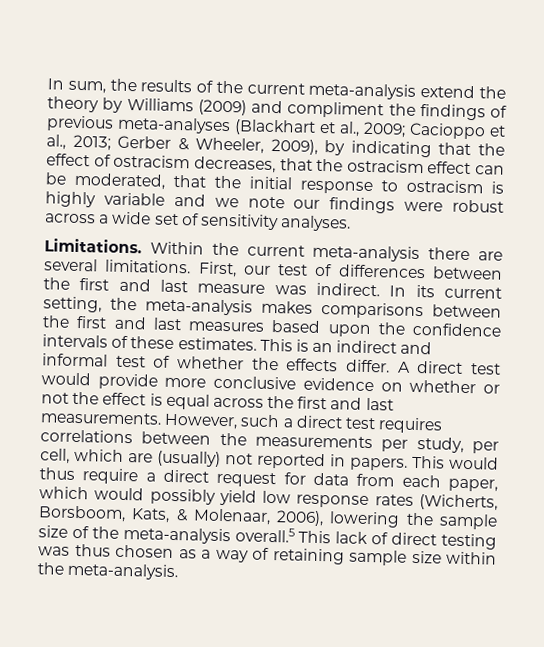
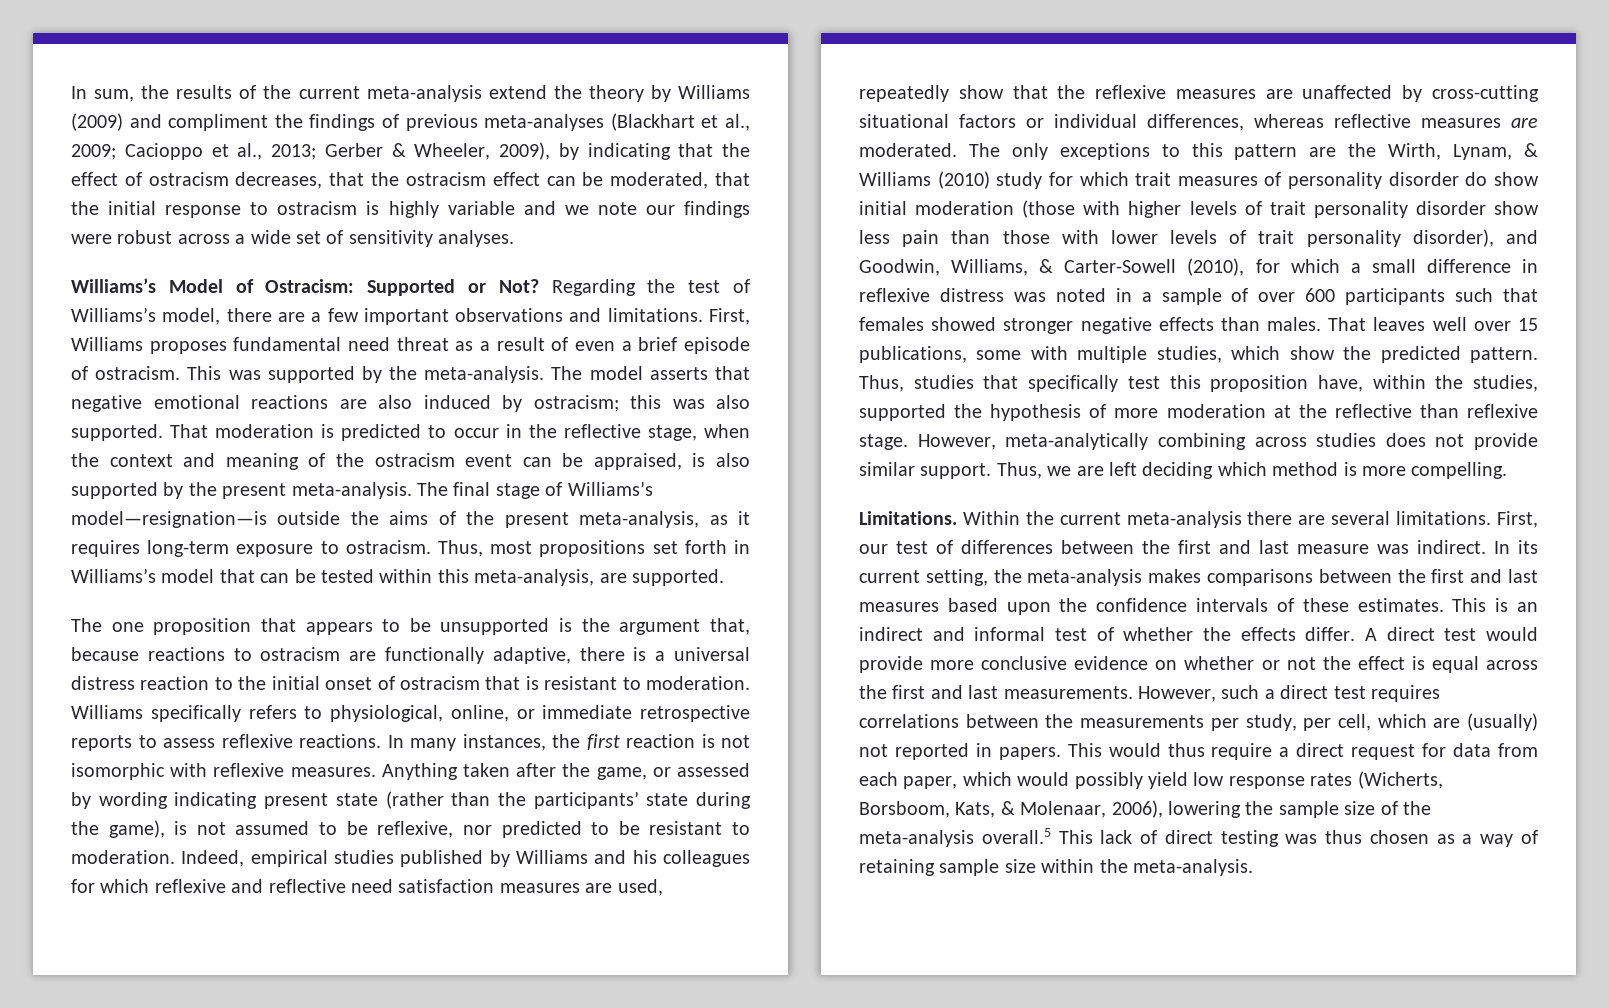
(352, 223) none -> [71,278,750,296] [71,307,750,325] [71,337,751,354] [71,366,750,383] [71,395,750,412] [71,424,751,441] [71,453,751,470] [71,481,653,499] [71,511,751,528] [71,540,750,557] [71,568,724,586] [71,618,750,635] [71,647,750,664] [71,676,750,690] [71,705,750,722] [71,734,750,751] [71,763,750,780] [71,791,751,809] [71,820,751,838] [71,850,750,867] [71,879,663,896] [859,85,1539,102] [859,114,1538,131] [859,143,1538,160] [859,171,1539,189] [859,200,1539,218] [859,229,1538,247] [859,258,1538,276] [859,288,1538,305] [859,317,1538,334] [859,346,1538,363] [859,375,1538,392] [859,404,1538,421] [859,433,1538,450] [859,462,1508,479] // Williams’s Model of Ostracism: Supported or Not? Regarding the test of Williams’s model, there are a few important observations and limitations. First, Williams proposes fundamental need threat as a result of even a brief episode of ostracism. This was supported by the meta-analysis. The model asserts that negative emotional reactions are also induced by ostracism; this was also supported. That moderation is predicted to occur in the reflective stage, when the context and meaning of the ostracism event can be appraised, is also supported by the present meta-analysis. The final stage of Williams’s model—resignation—is outside the aims of the present meta-analysis, as it requires long-term exposure to ostracism. Thus, most propositions set forth in Williams’s model that can be tested within this meta-analysis, are supported. // The one proposition that appears to be unsupported is the argument that, because reactions to ostracism are functionally adaptive, there is a universal distress reaction to the initial onset of ostracism that is resistant to moderation. Williams specifically refers to physiological, online, or immediate retrospective reports to assess reflexive reactions. In many instances, the first reaction is not isomorphic with reflexive measures. Anything taken after the game, or assessed by wording indicating present state (rather than the participants’ state during the game), is not assumed to be reflexive, nor predicted to be resistant to moderation. Indeed, empirical studies published by Williams and his colleagues for which reflexive and reflective need satisfaction measures are used, repeatedly show that the reflexive measures are unaffected by cross-cutting situational factors or individual differences, whereas reflective measures are moderated. The only exceptions to this pattern are the Wirth, Lynam, & Williams (2010) study for which trait measures of personality disorder do show initial moderation (those with higher levels of trait personality disorder show less pain than those with lower levels of trait personality disorder), and Goodwin, Williams, & Carter-Sowell (2010), for which a small difference in reflexive distress was noted in a sample of over 600 participants such that females showed stronger negative effects than males. That leaves well over 15 publications, some with multiple studies, which show the predicted pattern. Thus, studies that specifically test this proposition have, within the studies, supported the hypothesis of more moderation at the reflective than reflexive stage. However, meta-analytically combining across studies does not provide similar support. Thus, we are left deciding which method is more compelling.

